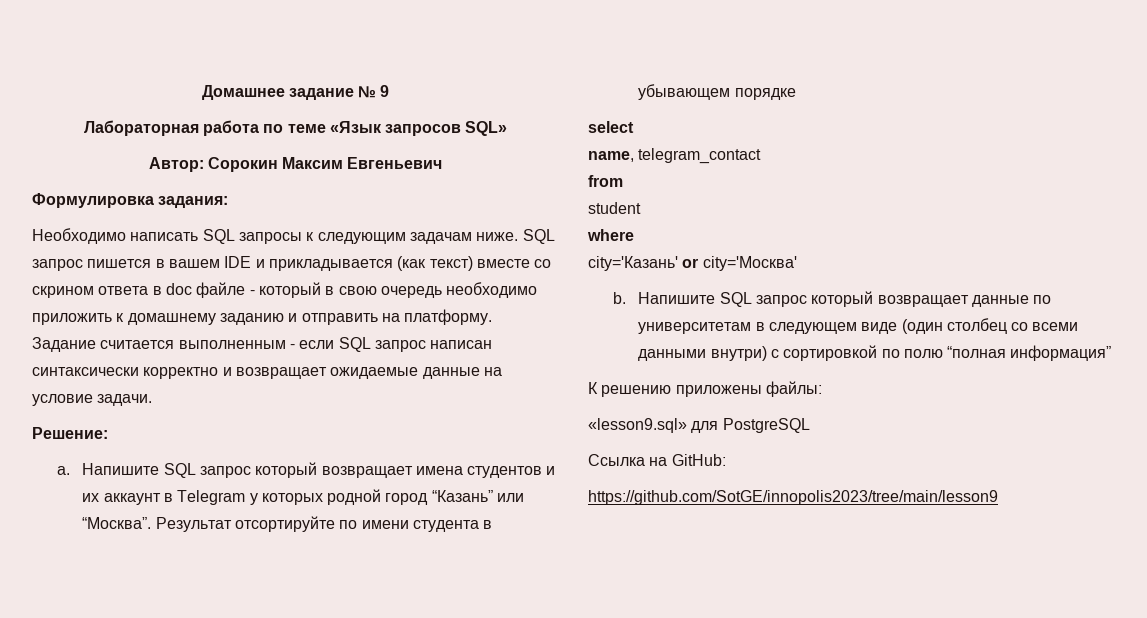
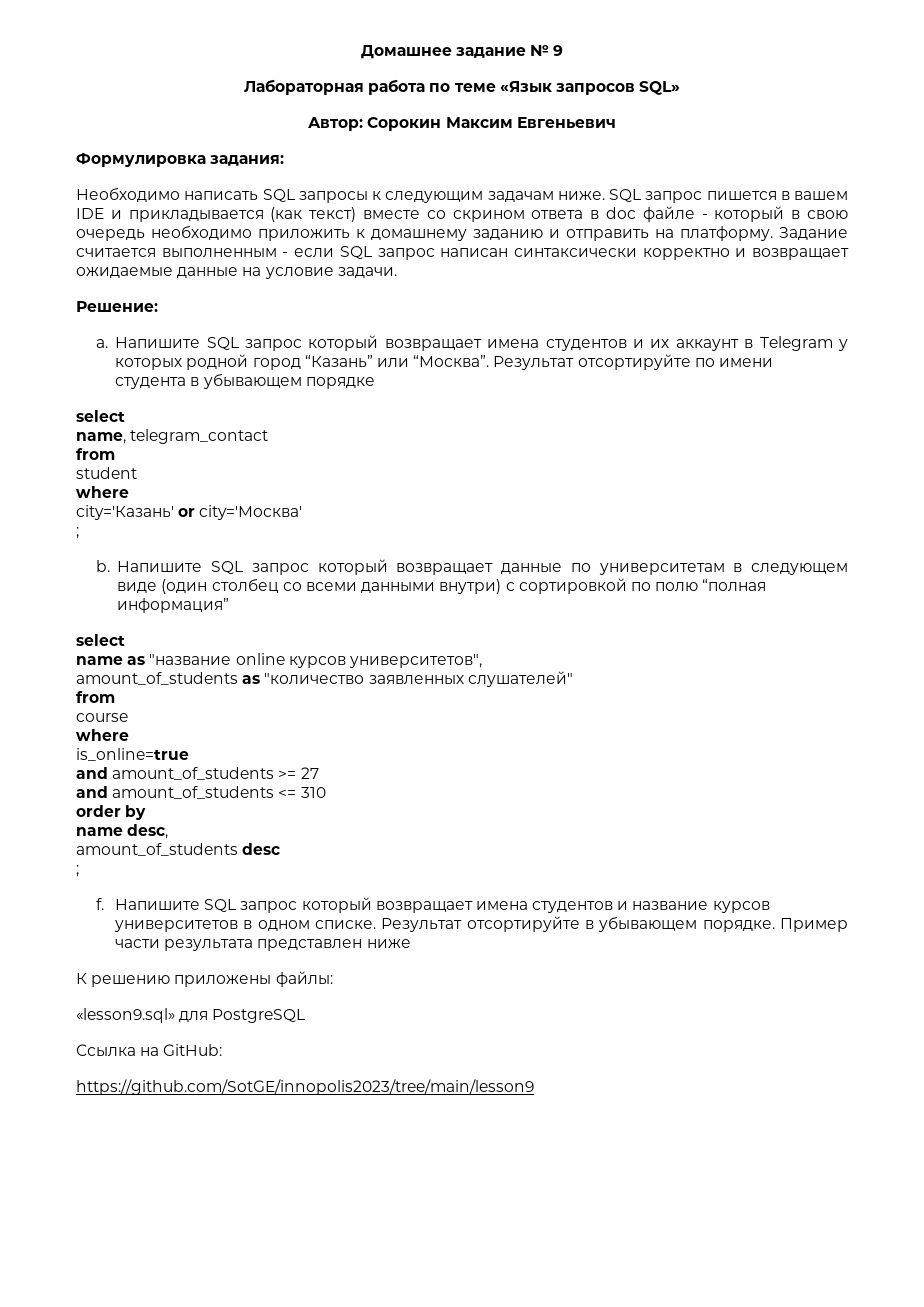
(797, 263) none -> [76,527,79,539] // ;
(1112, 353) none -> [76,634,125,646] [76,653,482,668] [76,671,573,687] [76,691,115,703] [76,713,128,722] [76,729,129,741] [76,748,189,761] [76,767,319,780] [76,786,326,799] [76,805,147,820] [76,824,169,839] [76,843,281,856] [76,865,79,877] [95,897,770,913] [113,916,849,932] [114,939,411,951] // select // name as "название online курсов университетов", // amount_of_students as "количество заявленных слушателей" // from // course // where // is_online=true // and amount_of_students >= 27 // and amount_of_students <= 310 // order by // name desc, // amount_of_students desc // ; // f. Напишите SQL запрос который возвращает имена студентов и название курсов университетов в одном списке. Результат отсортируйте в убывающем порядке. Пример части результата представлен ниже

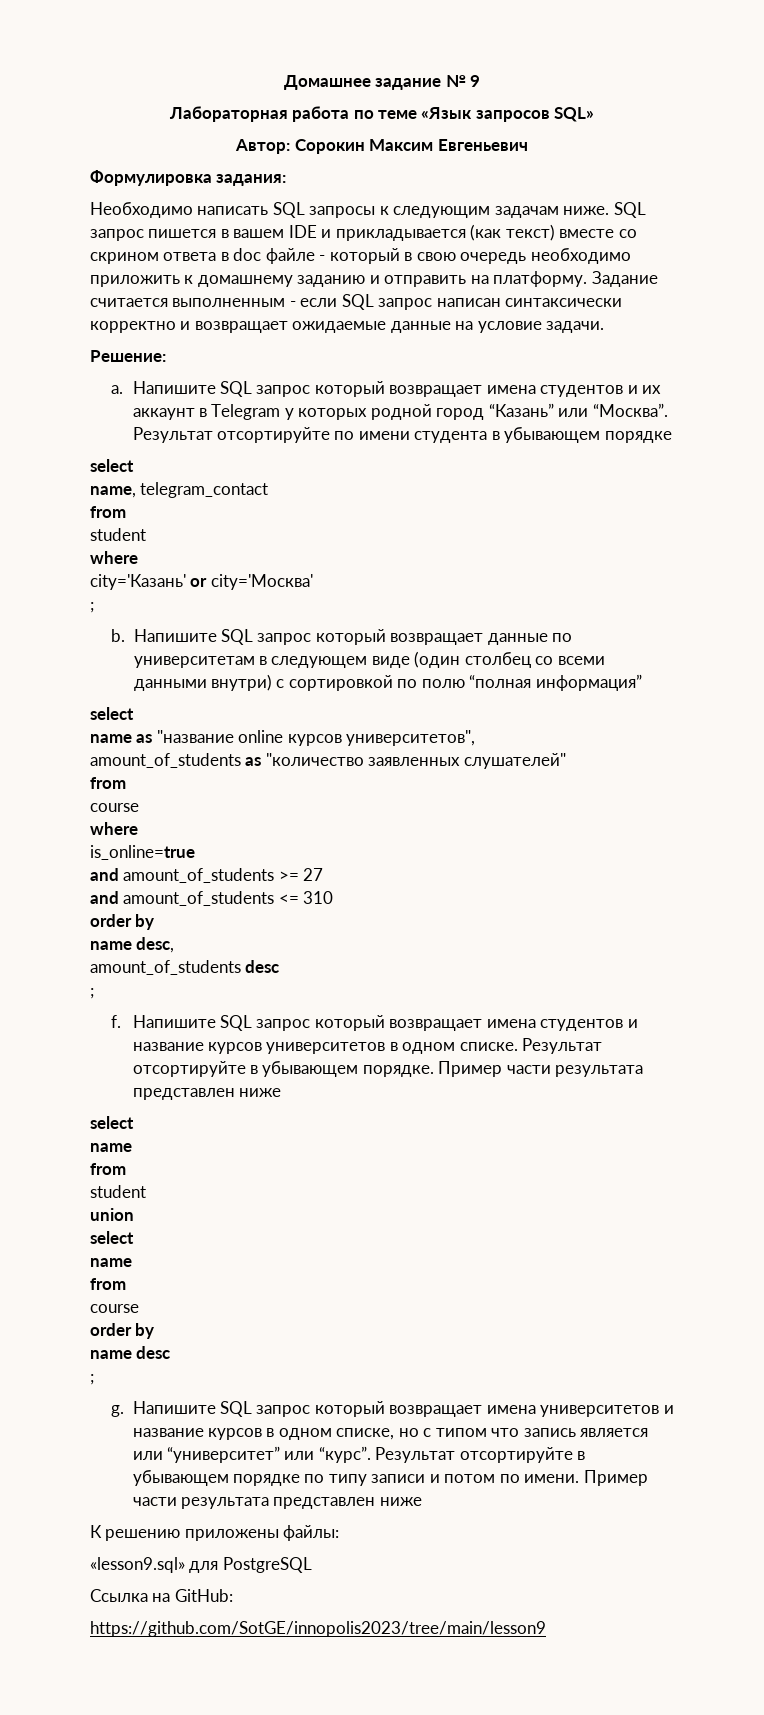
(411, 943) none -> [90,1116,134,1129] [90,1143,132,1152] [90,1163,126,1175] [90,1185,146,1198] [90,1208,134,1221] [90,1231,134,1244] [90,1258,132,1267] [90,1278,126,1290] [90,1304,139,1313] [90,1323,155,1339] [90,1346,171,1359] [90,1374,94,1385] [111,1401,674,1417] [132,1428,649,1440] [132,1446,586,1463] [132,1470,648,1486] [132,1497,422,1509] // select // name // from // student // union // select // name // from // course // order by // name desc // ; // g. Напишите SQL запрос который возвращает имена университетов и название курсов в одном списке, но с типом что запись является или “университет” или “курс”. Результат отсортируйте в убывающем порядке по типу записи и потом по имени. Пример части результата представлен ниже

